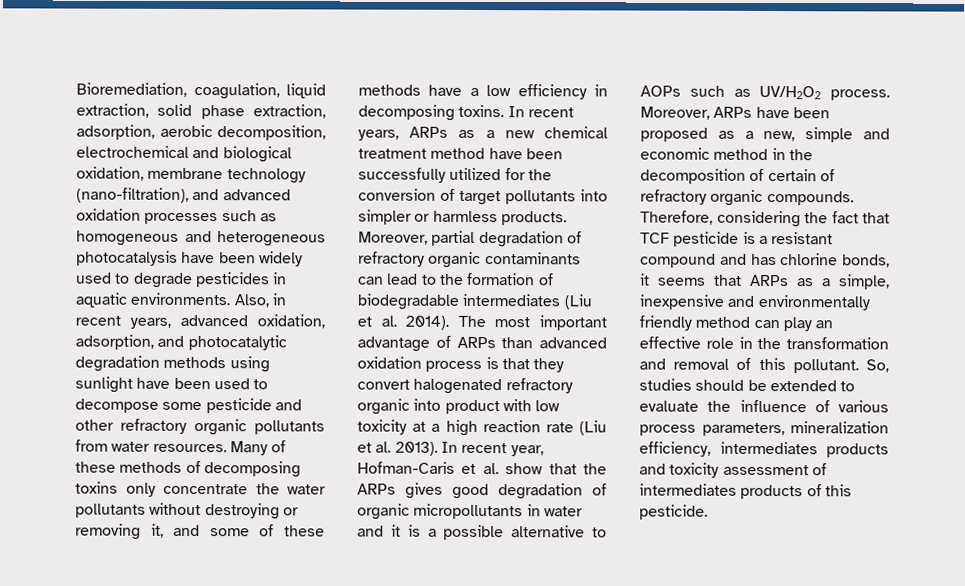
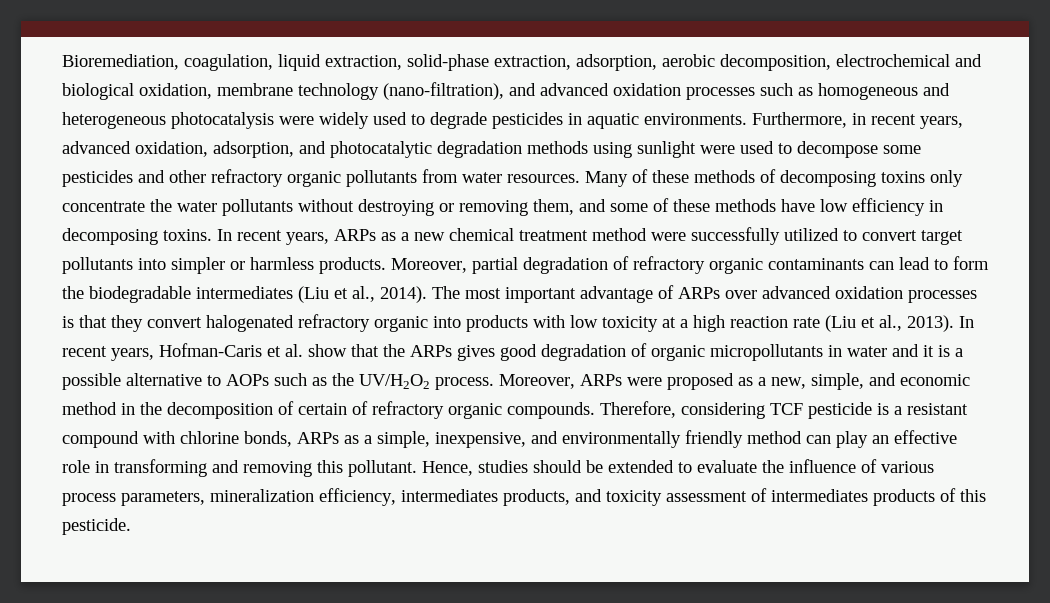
[157,103,245,120] solid phase -> [407,54,489,71] solid-phase
[181,251,256,264] have been -> [279,116,314,125] were
[233,294,269,308] Also, -> [752,112,847,128] Furthermore,
[136,377,211,390] have been -> [700,145,735,154] were
[205,398,272,414] pesticide -> [62,170,133,187] pesticides
[150,523,164,538] it, -> [533,199,574,215] them,
[469,87,479,96] a -> (815, 205) none
[488,148,563,160] [358,167,552,183] [358,188,455,201] have been successfully utilized for the conversion of -> [651,227,917,245] were successfully utilized to convert
[439,272,554,286] the formation of -> [953,256,989,270] [62,286,84,299] form the
[380,315,397,327] al. -> [352,286,375,302] al.,
[501,337,607,349] [357,356,483,373] than advanced oxidation process -> [725,286,977,303] over advanced oxidation processes
[444,399,500,415] product -> [466,315,528,332] products
[375,441,392,453] al. -> [879,315,902,331] al.,
[510,445,544,457] year, -> [111,348,154,361] years,
(751, 92) none -> [332,373,354,386] the
[755,106,830,119] have been -> [627,377,662,386] were
[805,127,854,143] simple -> [811,373,864,390] simple,
[804,211,890,224] the fact that -> (765, 410) none
[719,253,890,268] [640,273,742,286] and has chlorine bonds, it seems that -> [143,431,292,447] with chlorine bonds,
[639,294,724,310] inexpensive -> [435,432,526,448] inexpensive,
[757,337,889,350] [639,357,752,370] the transformation and removal of -> [114,459,312,477] transforming and removing
[866,359,889,373] So, -> [422,461,473,476] Hence,
[826,443,889,458] products -> [503,489,570,506] products,

